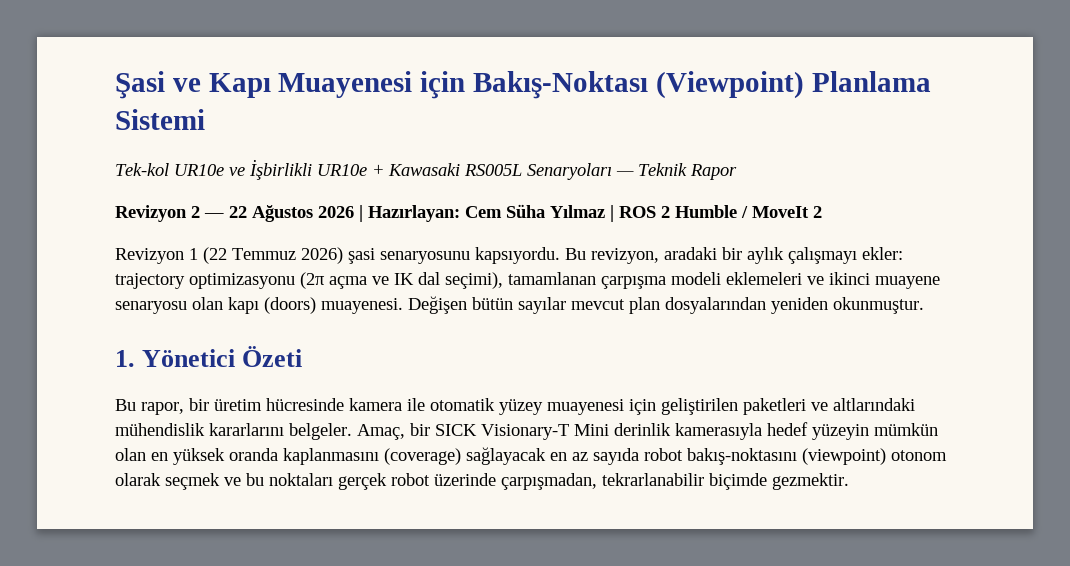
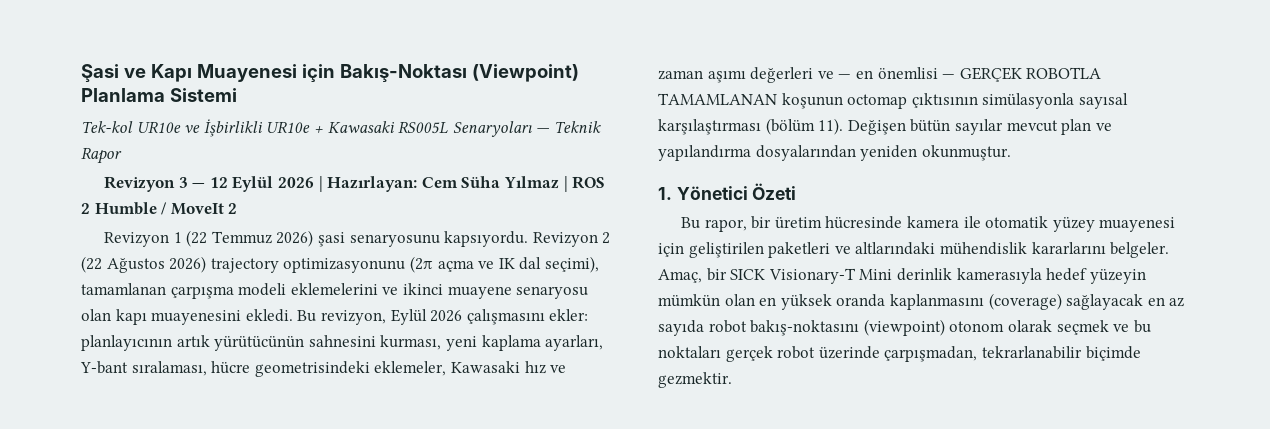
[191,205,313,222] 2 — 22 Ağustos -> [178,176,274,192] 3 — 12 Eylül
[565,247,903,264] [115,273,295,289] Bu revizyon, aradaki bir aylık çalışmayı ekler: trajectory optimizasyonu -> [532,232,611,247] [81,256,406,273] Revizyon 2 (22 Ağustos 2026) trajectory optimizasyonunu
[726,272,802,285] eklemeleri -> [290,283,378,295] eklemelerini
[264,297,403,314] (doors) muayenesi. -> [151,309,589,325] [81,335,604,351] [80,361,567,377] [658,67,1102,83] [658,93,1128,109] [658,118,844,135] muayenesini ekledi. Bu revizyon, Eylül 2026 çalışmasını ekler: planlayıcının artık yürütücünün sahnesini kurması, yeni kaplama ayarları, Y-bant sıralaması, hücre geometrisindeki eklemeler, Kawasaki hız ve zaman aşımı değerleri ve — en önemlisi — GERÇEK ROBOTLA TAMAMLANAN koşunun octomap çıktısının simülasyonla sayısal karşılaştırması (bölüm 11).
(660, 305) none -> [1095,123,1112,131] [658,145,751,161] ve yapılandırma

